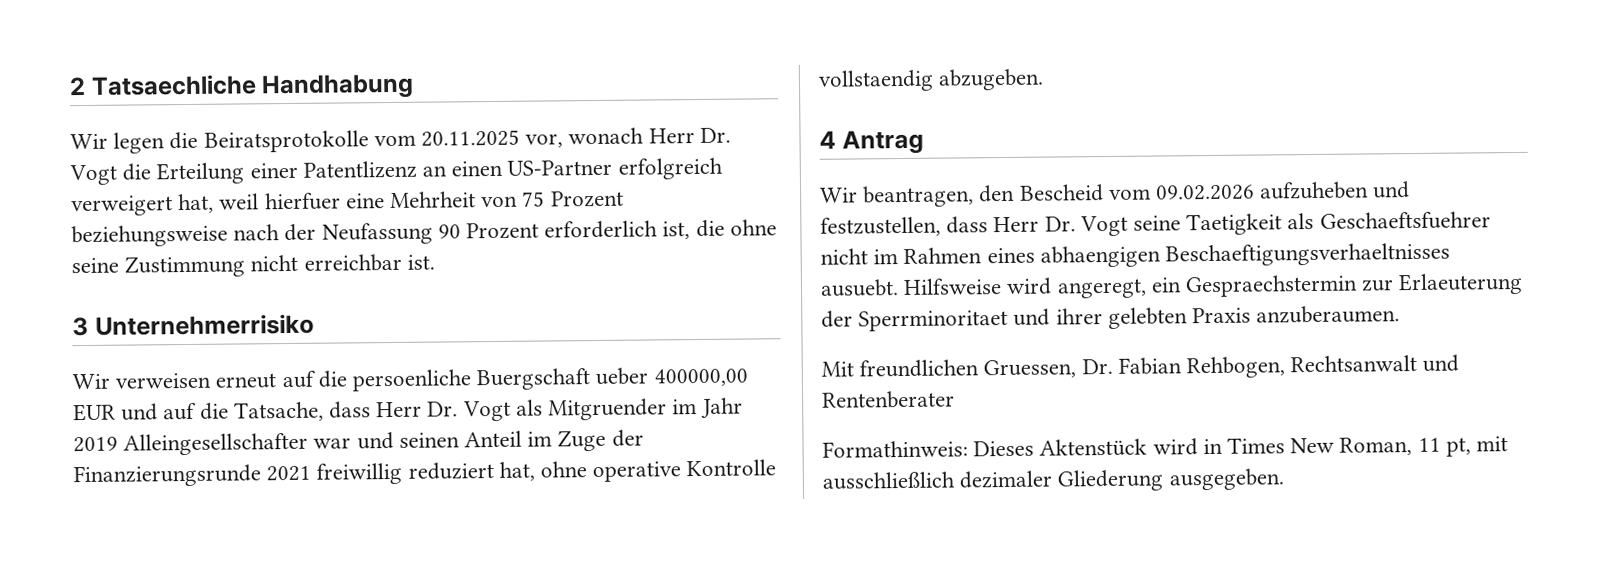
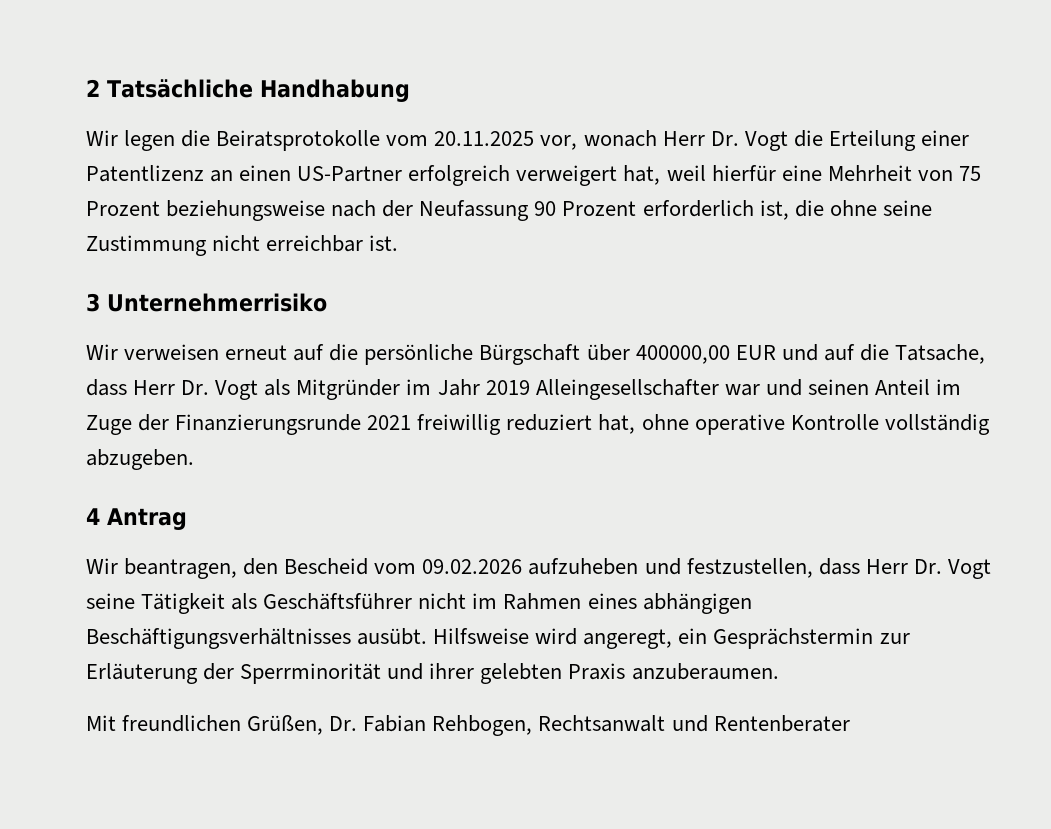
[90,74,257,96] Tatsaechliche -> [107,79,253,98] Tatsächliche
[264,192,341,211] hierfuer -> [711,165,776,181] hierfür
[352,367,649,392] persoenliche Buergschaft ueber -> [364,344,630,365] persönliche Bürgschaft über
[548,398,668,421] Mitgruender -> [296,379,401,400] Mitgründer
[818,69,934,92] vollstaendig -> [884,414,990,435] vollständig
[1186,211,1491,236] Taetigkeit als Geschaeftsfuehrer -> [141,593,413,614] Tätigkeit als Geschäftsführer
[1039,242,1451,268] [820,279,899,297] abhaengigen Beschaeftigungsverhaeltnisses ausuebt. -> [642,593,752,614] [86,628,428,649] abhängigen Beschäftigungsverhältnisses ausübt.
[1185,272,1524,298] [821,309,1009,332] Gespraechstermin zur Erlaeuterung der Sperrminoritaet -> [713,628,910,649] [86,663,382,684] Gesprächstermin zur Erläuterung der Sperrminorität
[983,359,1077,379] Gruessen, -> [247,715,324,735] Grüßen,
[822,436,1509,458] [822,468,1284,492] // Formathinweis: Dieses Aktenstück wird in Times New Roman, 11 pt, mit ausschließlich dezimaler Gliederung ausgegeben. -> (850, 723) none

